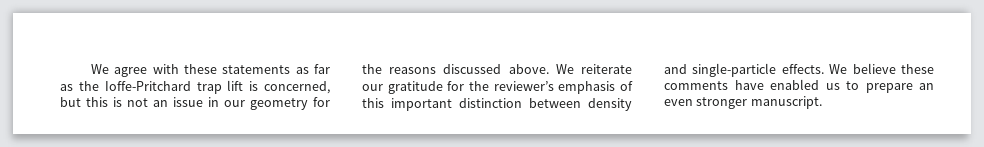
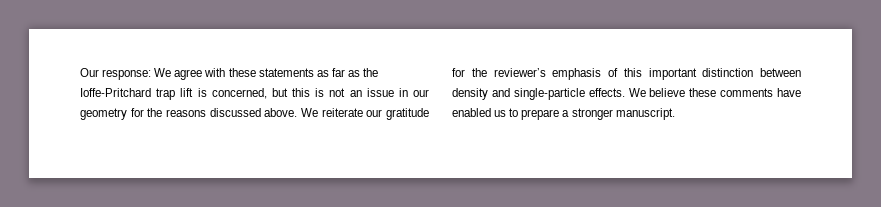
(91, 69) none -> [80,68,152,80] Our response:
[919,83,934,90] [664,99,693,106] an even -> [562,110,570,117] a

